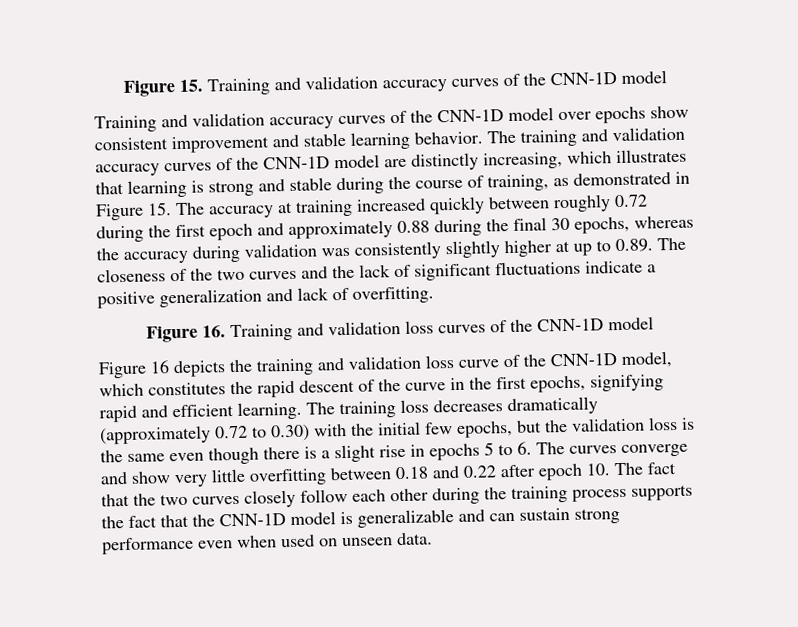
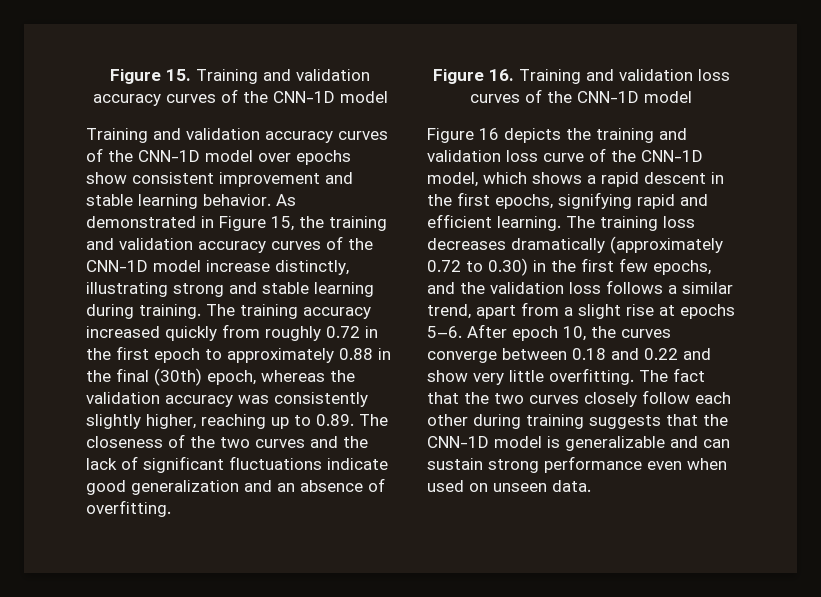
[487,130,516,144] The -> [276,194,296,206] [86,216,324,231] As demonstrated in Figure 15, the
[384,148,687,171] [95,171,690,198] [95,199,353,221] are distinctly increasing, which illustrates that learning is strong and stable during the course of training, as demonstrated in Figure 15. The accuracy at training -> [206,260,349,275] [86,282,374,297] [86,304,371,319] increase distinctly, illustrating strong and stable learning during training. The training accuracy
[488,196,550,210] between -> [222,324,260,338] from
[96,225,144,243] during -> [365,326,378,338] in
[257,223,284,236] and -> [205,349,222,360] to
[434,219,482,237] during -> [378,348,391,360] in
[551,215,694,234] [96,243,317,264] 30 epochs, whereas the accuracy during validation -> [154,368,355,386] [86,392,233,407] (30th) epoch, whereas the validation accuracy
[504,240,570,258] higher at -> [146,414,266,429] higher, reaching
[647,264,656,273] [97,287,329,309] a positive generalization and lack -> [86,480,363,495] good generalization and an absence
[148,378,446,398] constitutes the rapid descent of the curve -> [532,172,706,187] shows a rapid descent
[314,421,421,437] with the initial -> [533,258,614,272] in the first
[516,420,542,433] but -> [427,282,455,294] and
[681,417,695,430] [100,441,688,465] [100,463,610,488] is the same even though there is a slight rise in epochs 5 to 6. The curves converge and show very little overfitting between 0.18 and 0.22 after epoch 10. -> [606,280,733,294] [427,302,735,319] [427,324,671,341] [427,348,711,363] [427,368,634,385] follows a similar trend, apart from a slight rise at epochs 5–6. After epoch 10, the curves converge between 0.18 and 0.22 and show very little overfitting.
[484,484,693,503] [101,515,157,529] the training process supports the fact -> [526,414,661,429] training suggests

